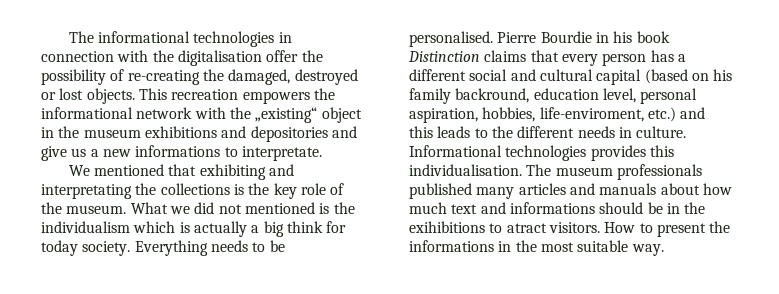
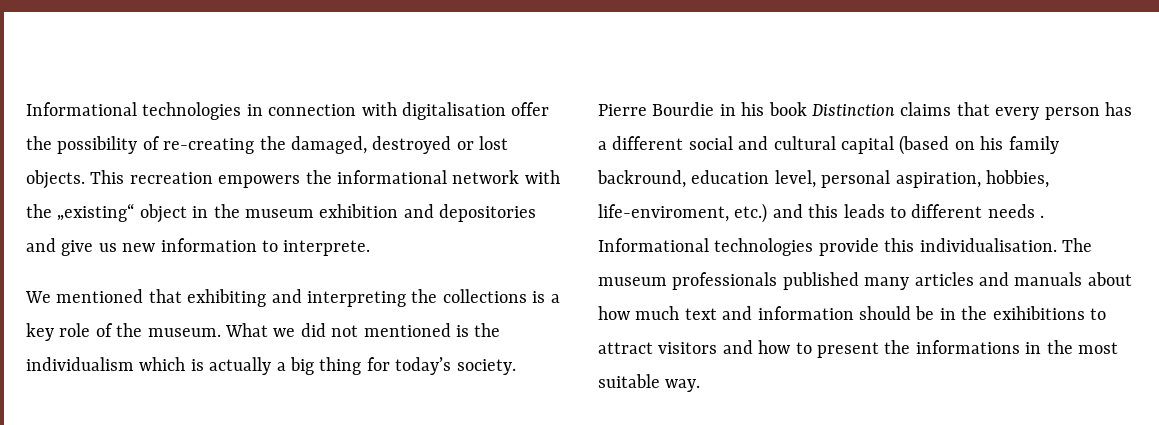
[68,31,191,43] The informational -> [26,102,137,116] Informational
[152,50,174,62] the -> (397, 109) none
[144,126,217,138] exhibitions -> [319,204,399,218] exhibition
[90,145,322,161] a new informations to interpretate. -> [122,238,371,256] new information to interprete.
[41,184,132,199] interpretating -> [307,291,406,307] interpreting
[248,183,270,195] the -> [550,294,560,303] a
[286,221,347,233] [41,240,285,256] [409,31,493,47] think for today society. Everything needs to be personalised. -> [319,357,516,375] thing for today’s society.
[491,126,513,138] the -> (906, 212) none
[618,126,687,138] [409,145,646,161] in culture. Informational technologies provides -> [1040,215,1045,218] [598,238,879,256] . Informational technologies provide
[509,202,595,214] informations -> [757,306,854,320] information
[506,222,636,233] atract visitors. How -> [598,340,791,354] attract visitors and how

